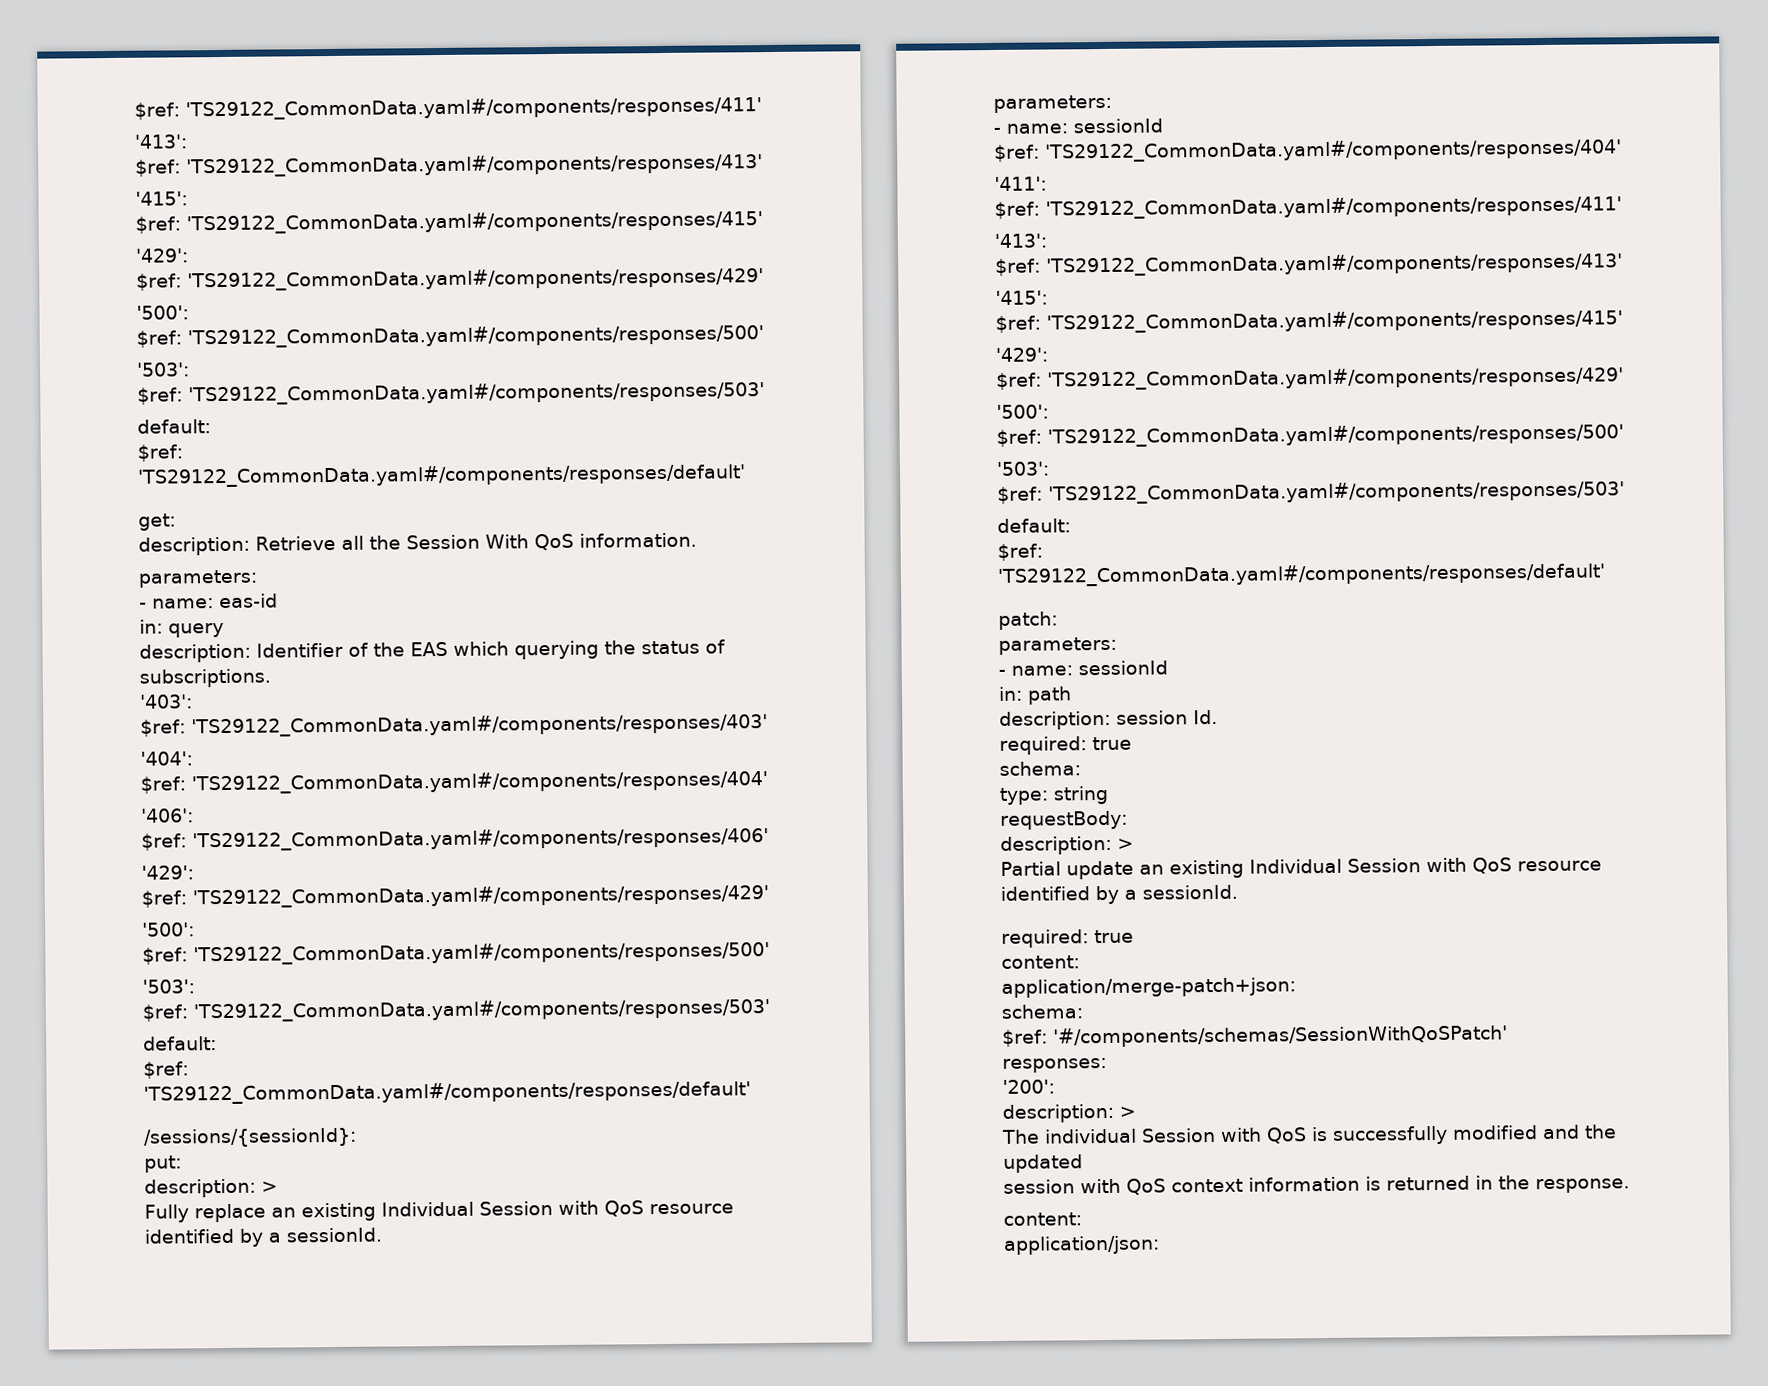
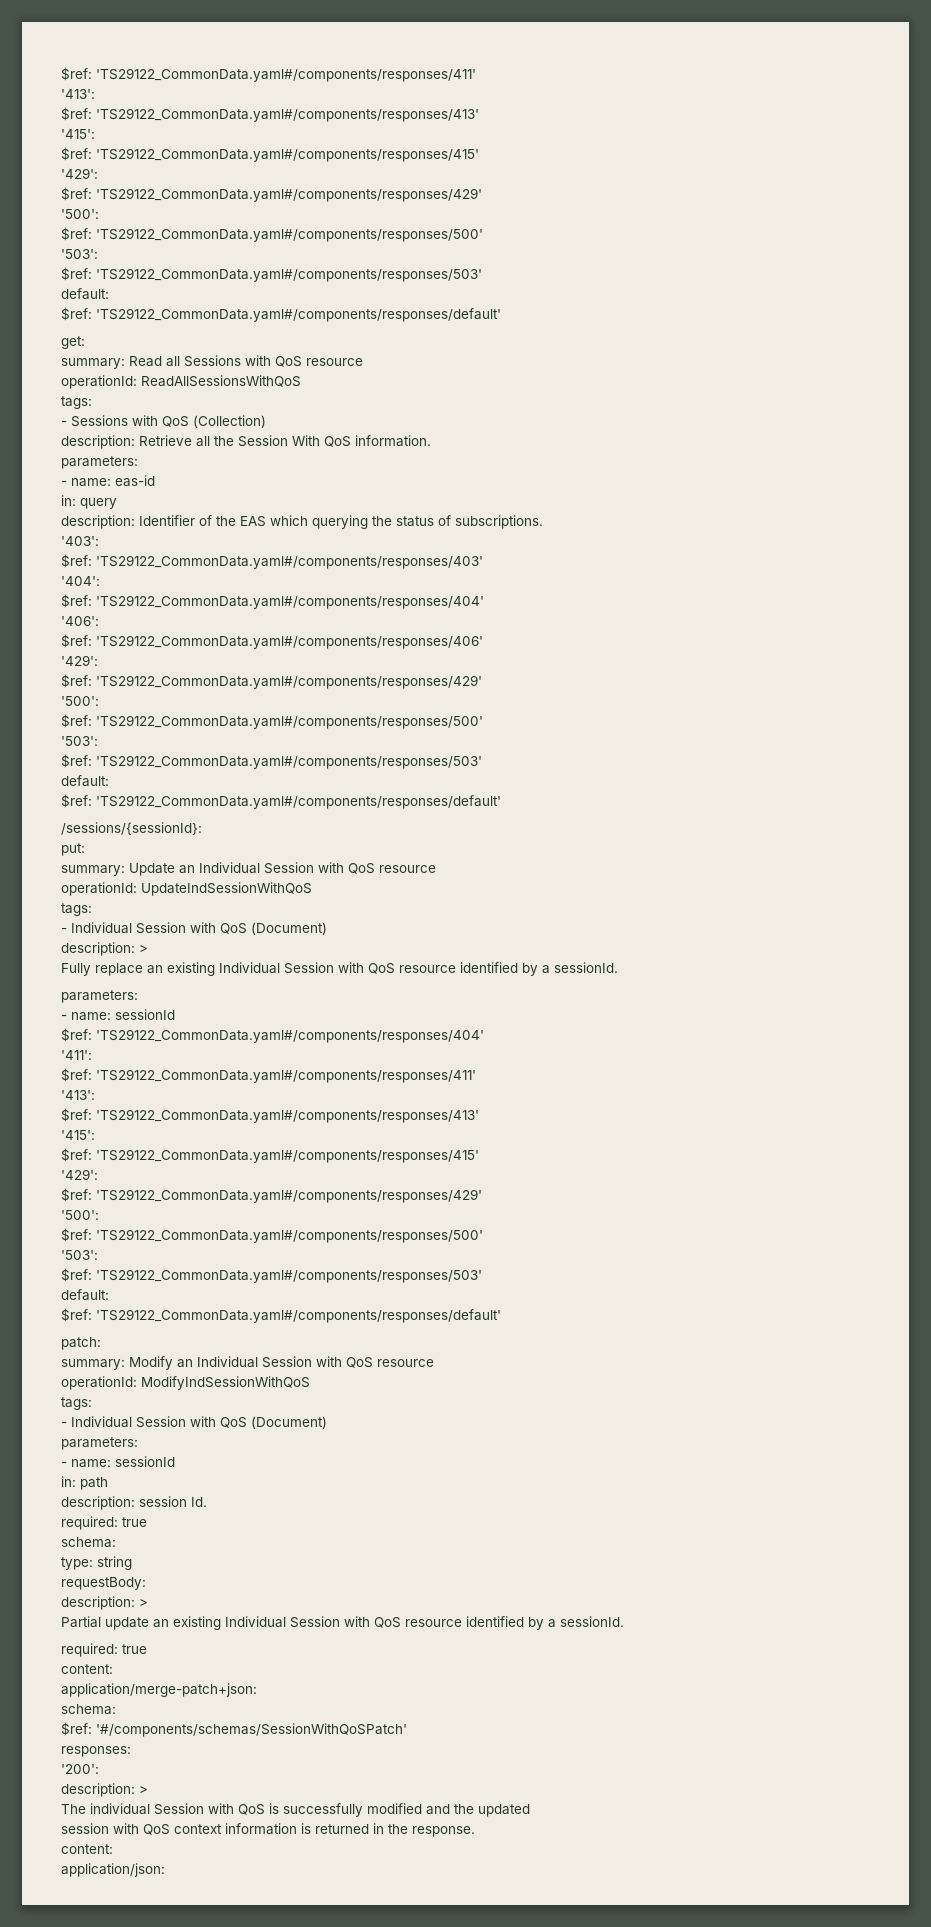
(176, 522) none -> [61,355,363,369] [61,375,301,389] [61,396,92,409] [61,415,266,428] // summary: Read all Sessions with QoS resource // operationId: ReadAllSessionsWithQoS // tags: // - Sessions with QoS (Collection)
(182, 1164) none -> [61,862,436,876] [61,882,312,896] [61,903,92,916] [61,922,327,935] // summary: Update an Individual Session with QoS resource // operationId: UpdateIndSessionWithQoS // tags: // - Individual Session with QoS (Document)
(1058, 620) none -> [61,1356,434,1370] [61,1376,310,1390] [61,1397,92,1410] [61,1416,327,1429] // summary: Modify an Individual Session with QoS resource // operationId: ModifyIndSessionWithQoS // tags: // - Individual Session with QoS (Document)

